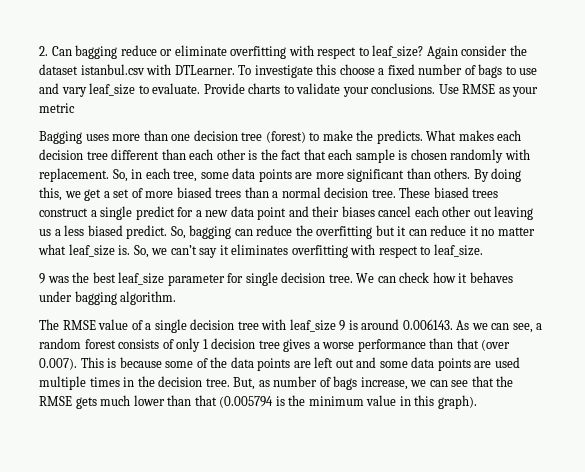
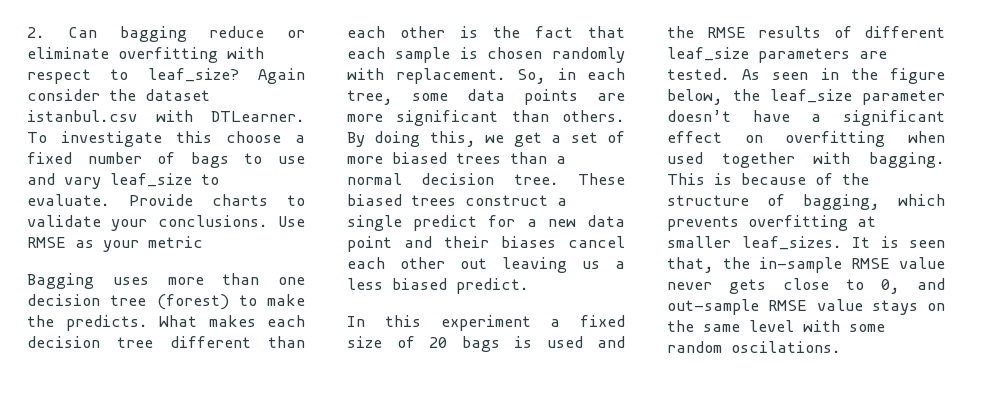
[170,225,535,239] [38,244,483,258] [39,272,513,286] [39,291,177,305] [39,319,543,333] [39,338,511,352] [39,358,77,370] So, bagging can reduce the overfitting but it can reduce it no matter what leaf_size is. So, we can’t say it eliminates overfitting with respect to leaf_size. // 9 was the best leaf_size parameter for single decision tree. We can check how it behaves under bagging algorithm. // The RMSE value of a single decision tree with leaf_size 9 is around 0.006143. As we can see, a random forest consists of only 1 decision tree gives a worse performance than that (over 0.007). -> [347,315,625,331] [347,336,625,352] [667,26,945,38] [667,47,887,63] [667,68,945,84] [667,89,945,105] [667,110,945,126] [667,131,945,147] [667,152,945,168] // In this experiment a fixed size of 20 bags is used and the RMSE results of different leaf_size parameters are tested. As seen in the figure below, the leaf_size parameter doesn’t have a significant effect on overfitting when used together with bagging.
[165,361,194,368] some -> (806, 179) none
[230,357,520,371] [39,376,514,390] [39,395,477,409] data points are left out and some data points are used multiple times in the decision tree. But, as number of bags increase, we can see that the RMSE gets much lower than that (0.005794 is the minimum value in this graph). -> [667,194,945,210] [667,215,876,231] [667,236,945,250] [667,257,945,273] [667,278,945,294] [667,299,945,315] [667,320,885,332] [667,341,841,353] structure of bagging, which prevents overfitting at smaller leaf_sizes. It is seen that, the in-sample RMSE value never gets close to 0, and out-sample RMSE value stays on the same level with some random oscilations.

